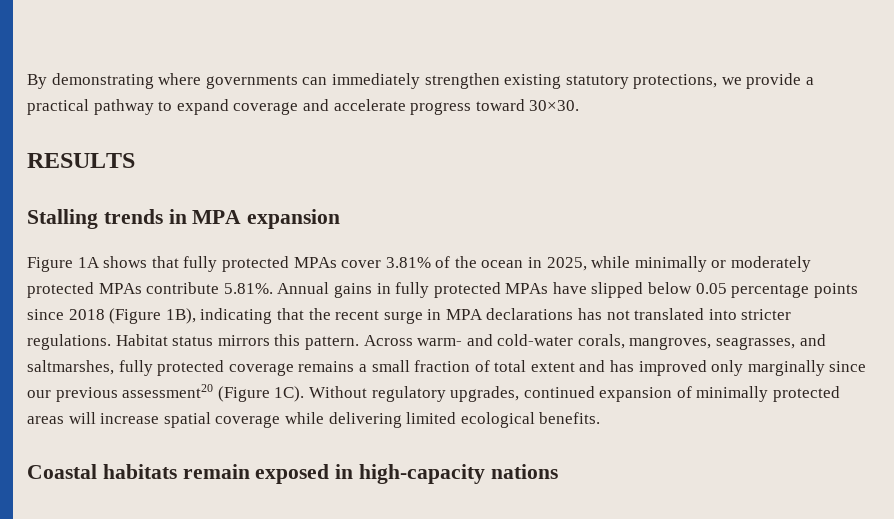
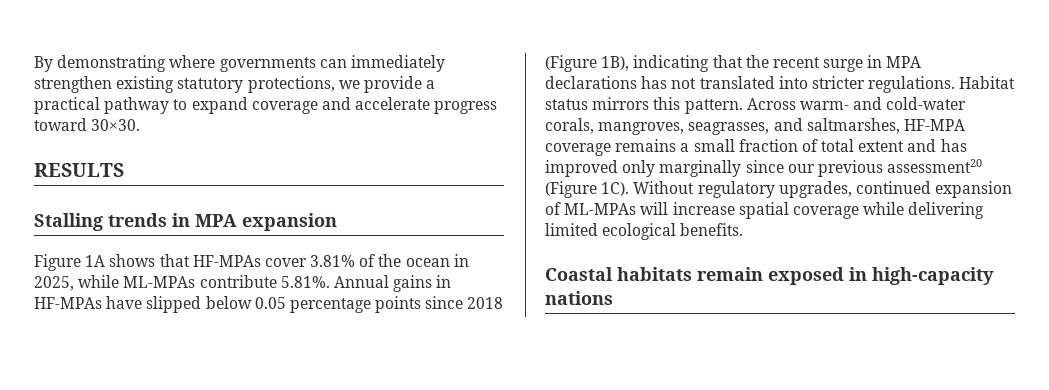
[183,256,337,272] fully protected MPAs -> [192,255,261,267] HF-MPAs
[634,256,812,272] [27,282,142,298] minimally or moderately protected MPAs -> [123,276,196,288] ML-MPAs
[395,282,549,298] fully protected MPAs -> [34,297,102,309] HF-MPAs
[118,360,225,376] fully protected -> [903,119,965,131] HF-MPA
[696,386,841,402] [27,416,64,424] minimally protected areas -> [564,203,637,215] ML-MPAs

